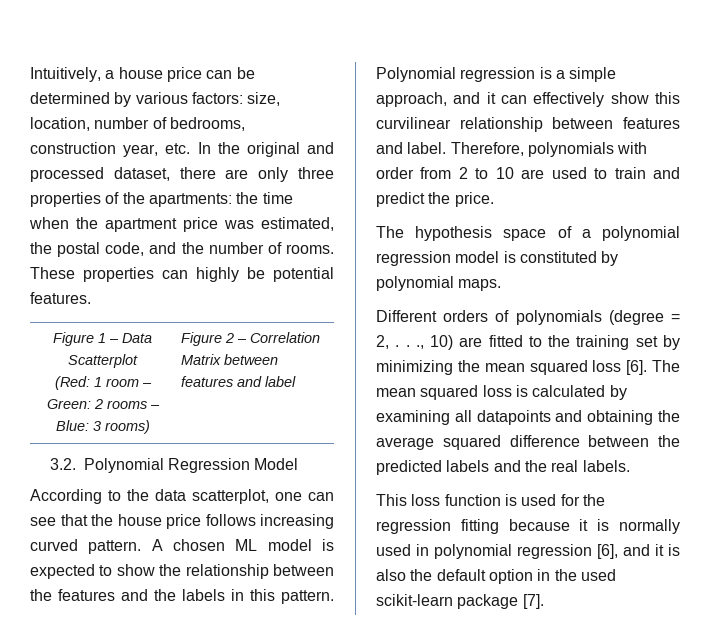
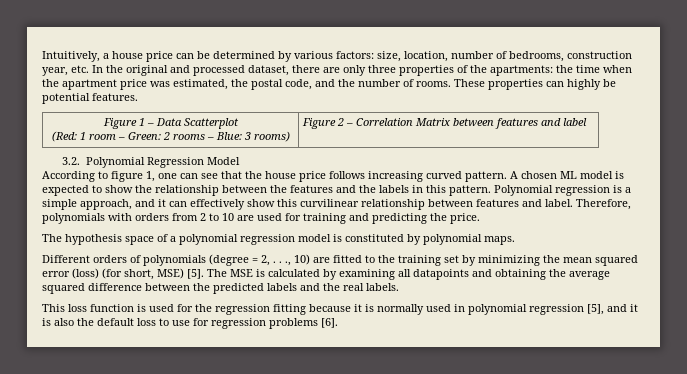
[127,489,269,504] the data scatterplot, -> [111,171,155,182] figure 1,
[376,167,414,179] order -> [135,213,169,221] orders
[594,167,680,179] [376,192,425,207] to train and predict -> [285,213,427,224] for training and predicting
[592,360,680,375] [376,385,512,400] loss [6]. The mean squared loss -> [42,268,253,280] error (loss) (for short, MSE) [5]. The MSE
[597,544,618,559] [6], -> [587,304,604,315] [5],
[488,569,616,584] [376,594,544,609] option in the used scikit-learn package [7]. -> [137,318,338,329] loss to use for regression problems [6].

